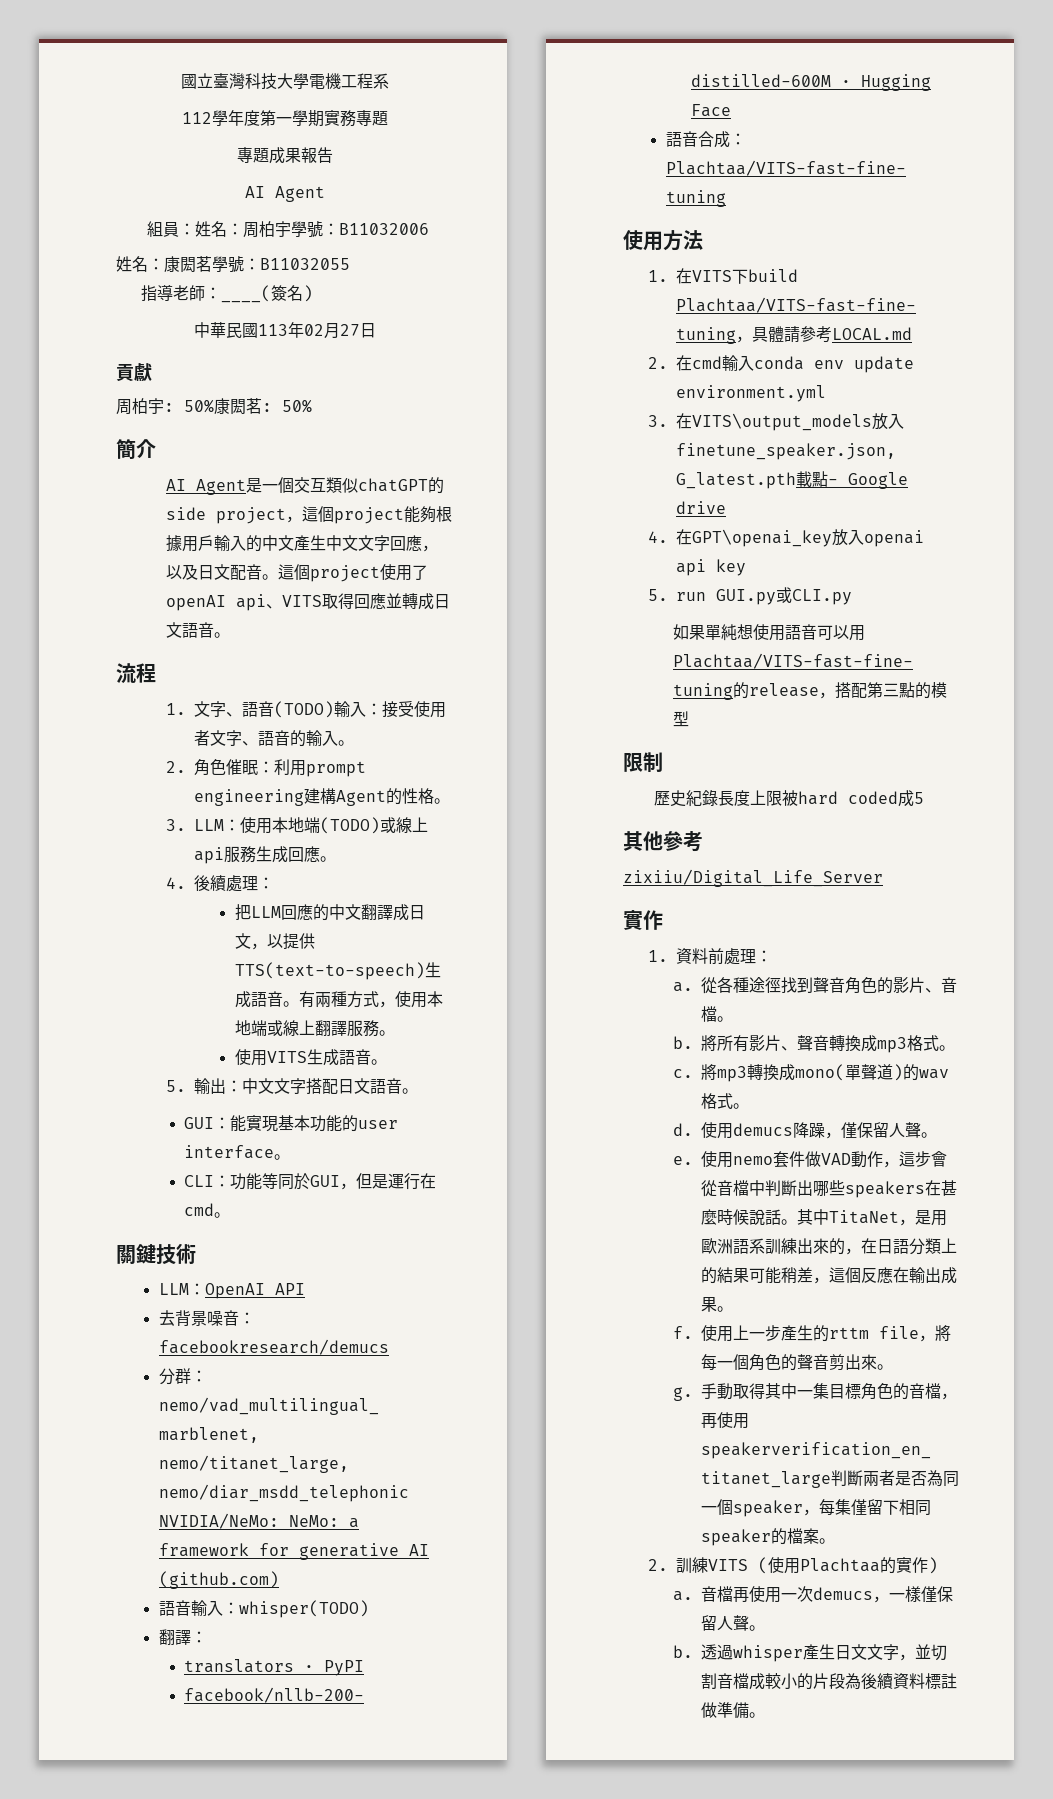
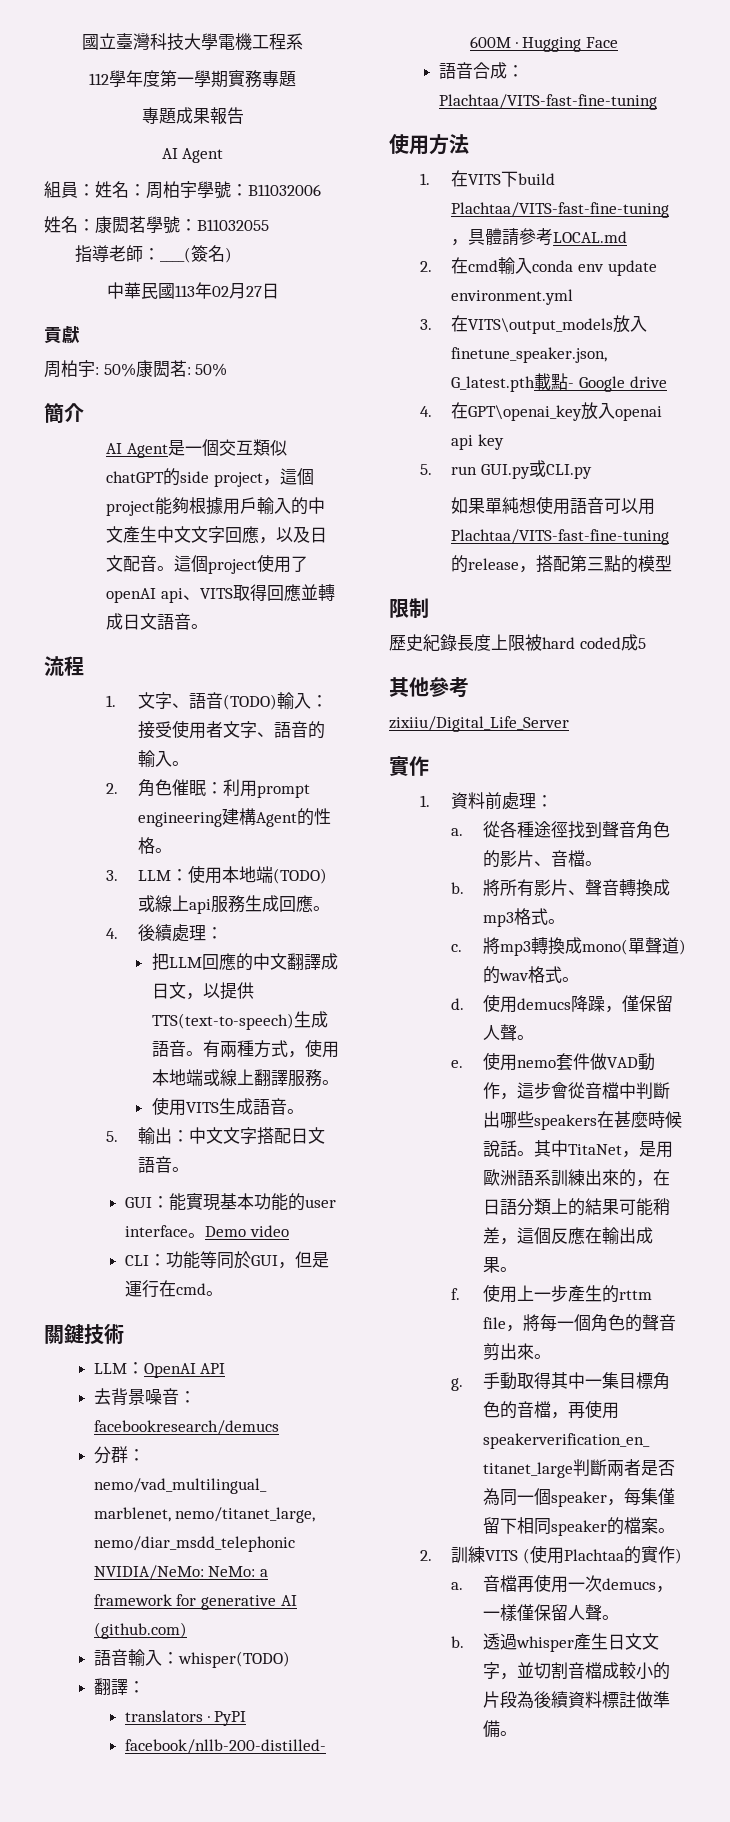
(291, 1157) none -> [205,1225,289,1237] Demo video

